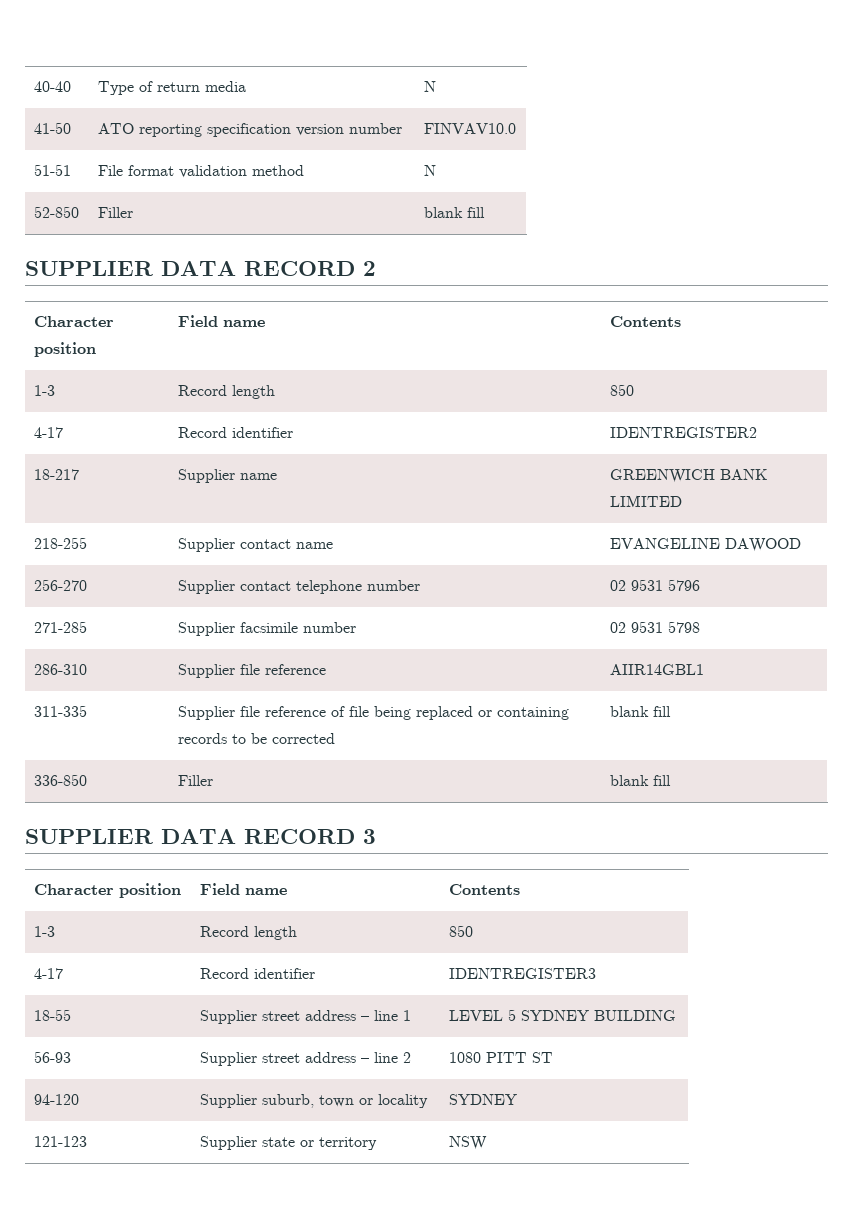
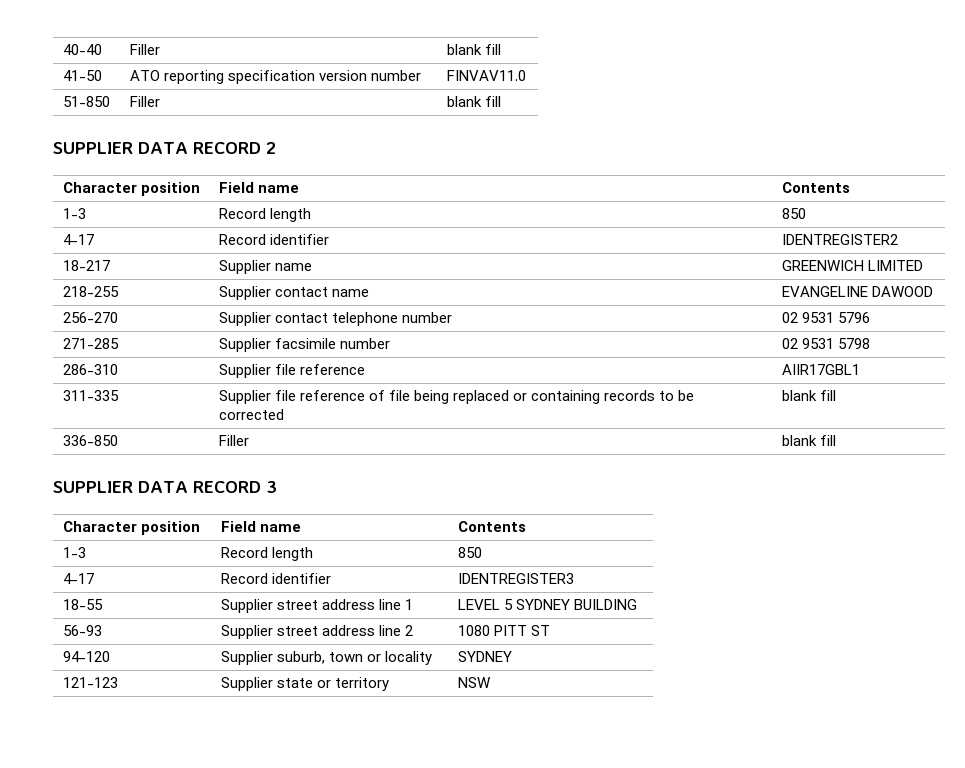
[98,81,247,95] [424,81,437,92] Type of return media | N -> [129,44,160,55] [446,44,501,55] Filler | blank fill
[424,123,517,134] [34,164,72,176] [98,165,305,178] [424,165,437,176] [34,206,80,218] FINVAV10.0 // 51-51 | File format validation method | N // 52-850 -> [446,70,526,81] [62,96,110,107] FINVAV11.0 // 51-850
[720,469,768,480] BANK -> (864, 265) none
[610,664,705,675] AIIR14GBL1 -> [781,364,860,375] AIIR17GBL1
[361,1016,370,1021] – -> (375, 604) none
[361,1058,370,1063] – -> (375, 630) none

